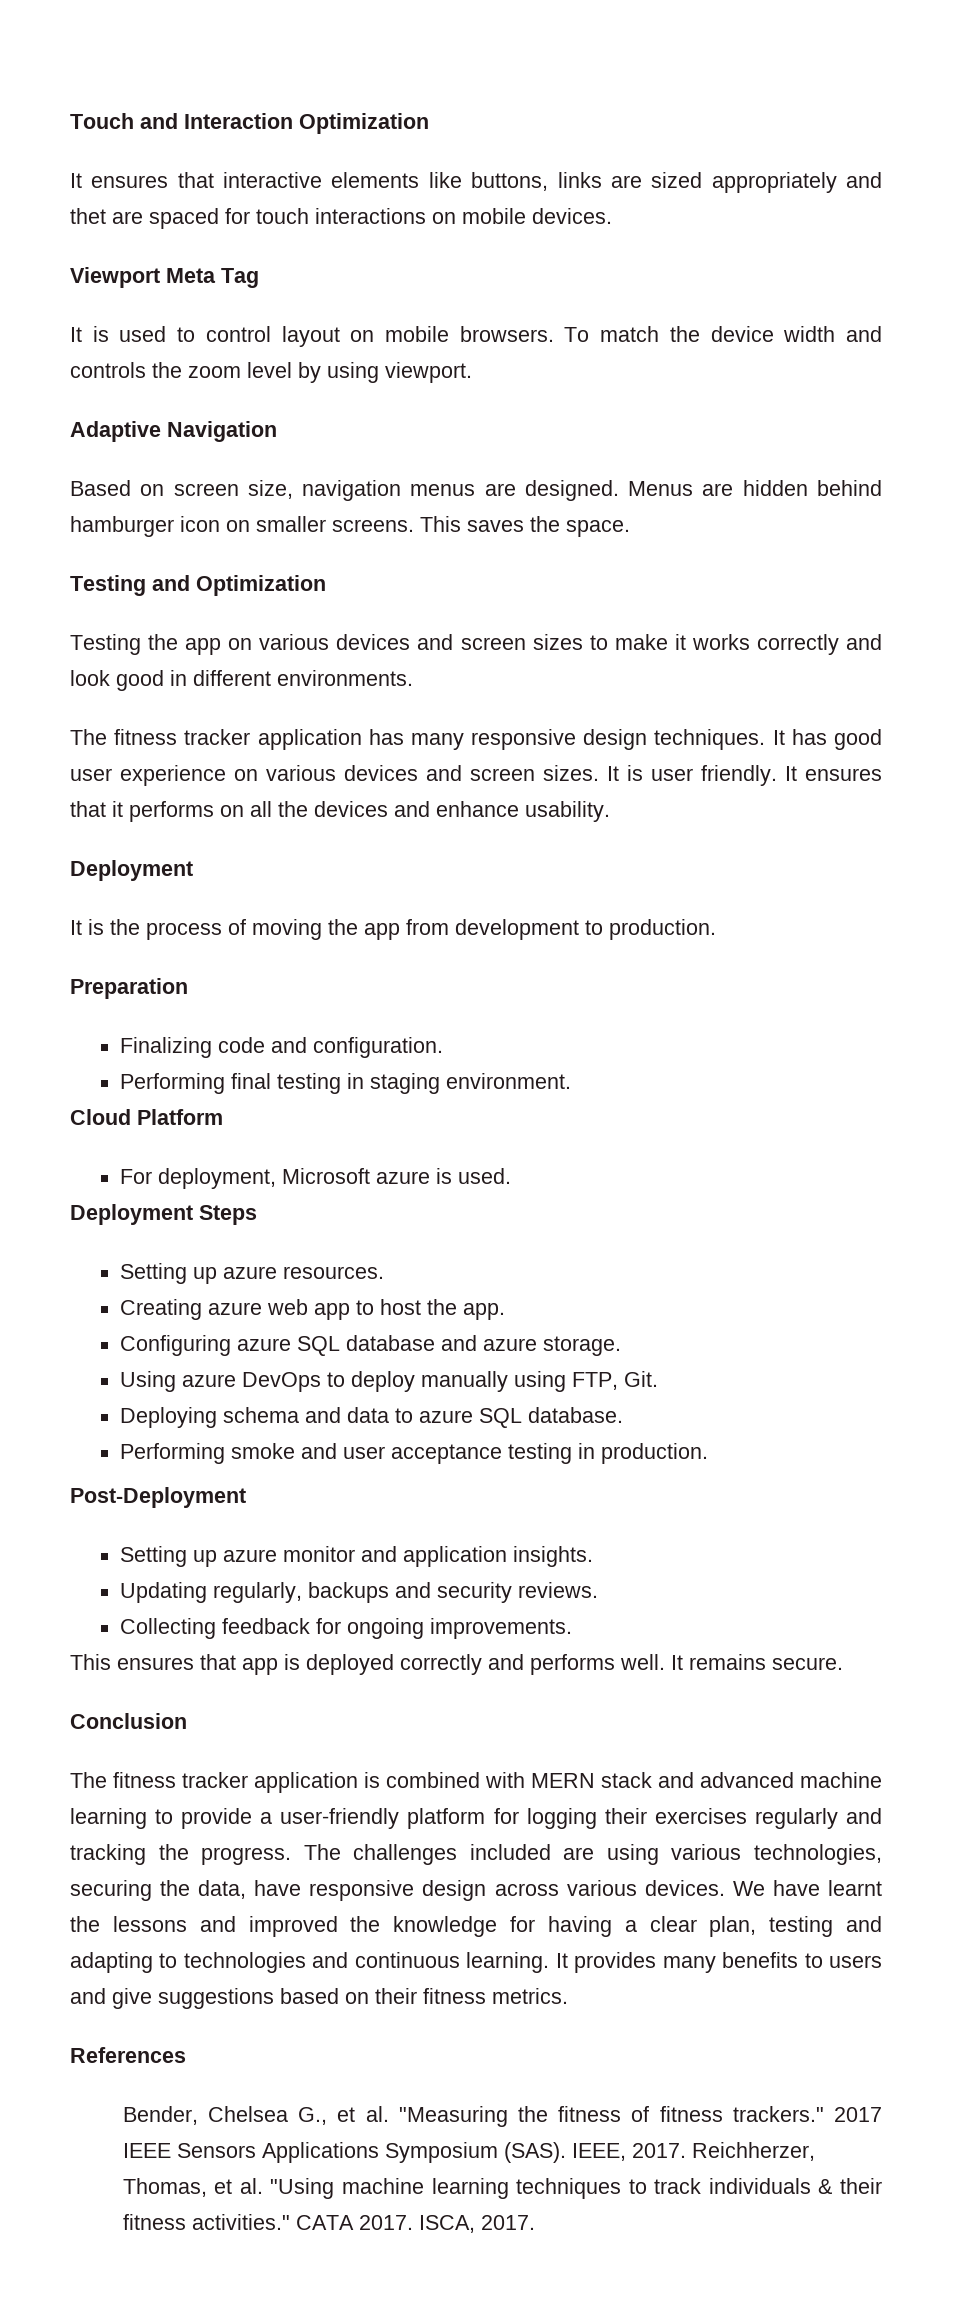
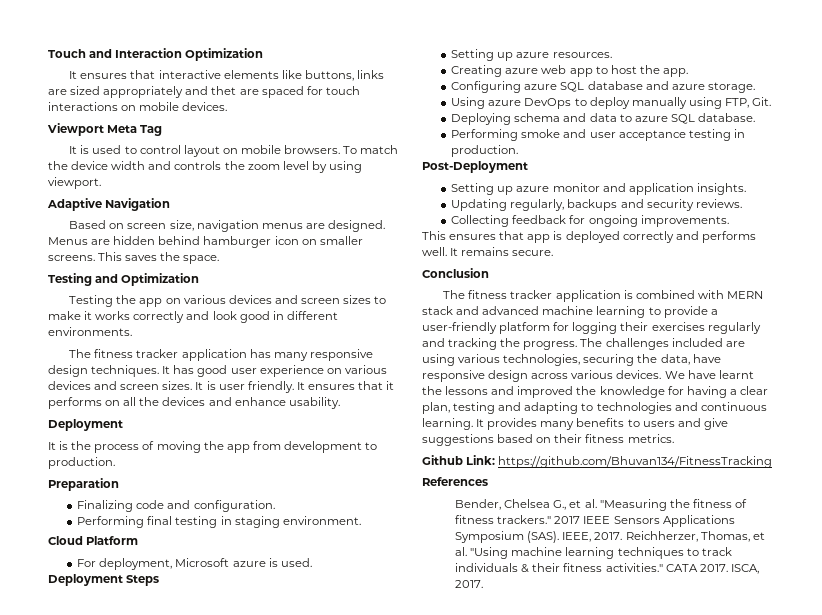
(568, 1996) none -> [422,455,773,468] // Github Link: https://github.com/Bhuvan134/FitnessTracking

